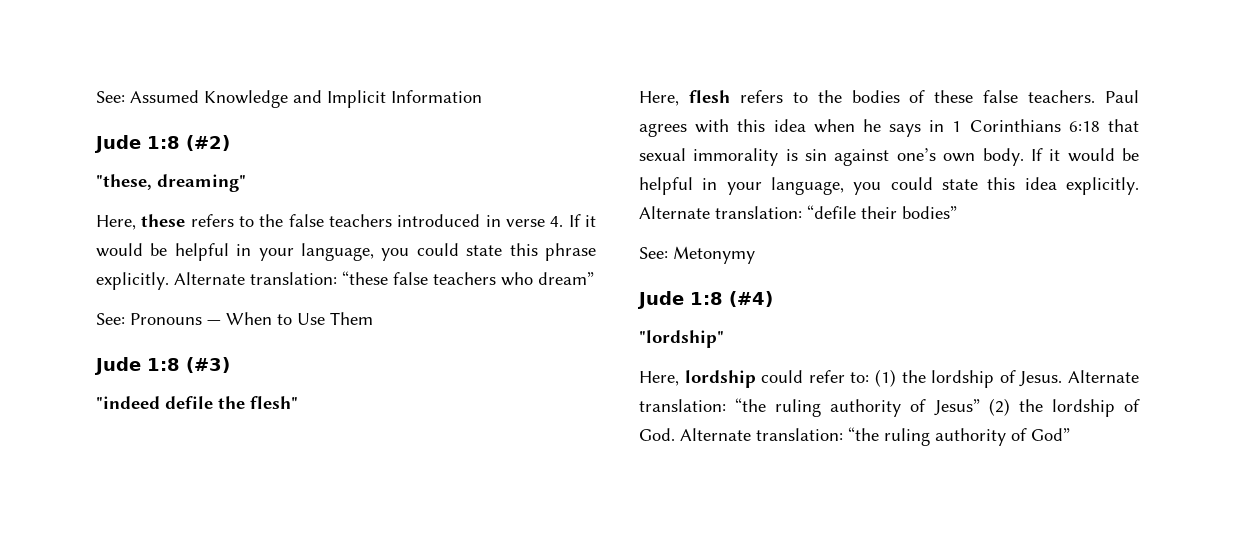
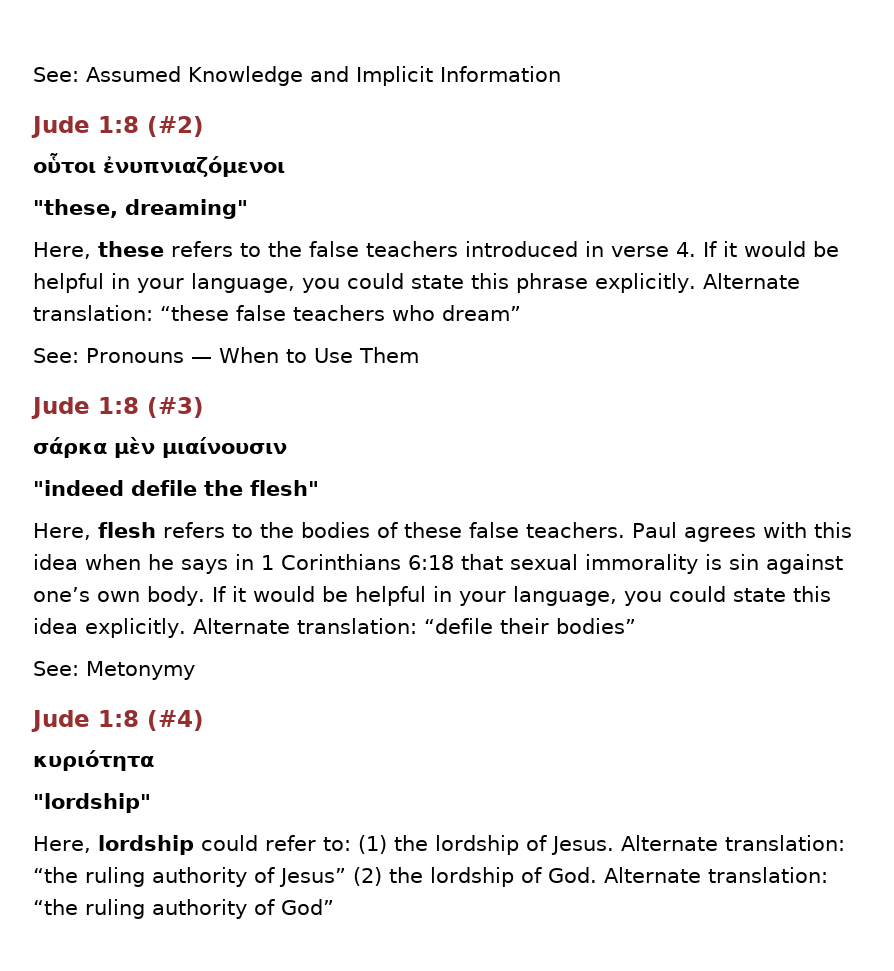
(230, 143) none -> [33,153,285,177] // οὗτοι ἐνυπνιαζόμενοι
(230, 365) none -> [33,437,287,458] // σάρκα μὲν μιαίνουσιν
(773, 299) none -> [33,750,154,771] // κυριότητα

